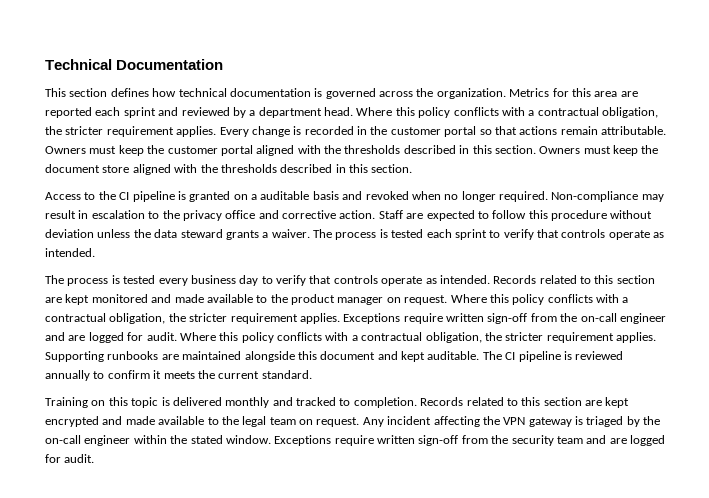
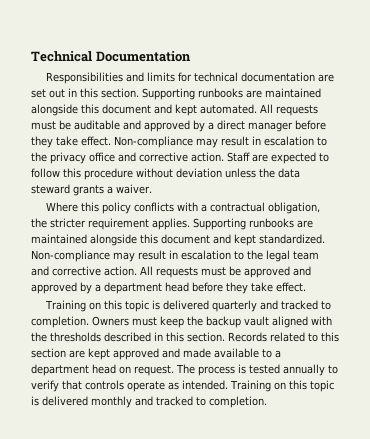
[45,88,638,99] [45,107,658,118] [45,126,666,137] [45,145,659,156] [45,164,413,175] [45,191,548,202] This section defines how technical documentation is governed across the organization. Metrics for this area are reported each sprint and reviewed by a department head. Where this policy conflicts with a contractual obligation, the stricter requirement applies. Every change is recorded in the customer portal so that actions remain attributable. Owners must keep the customer portal aligned with the thresholds described in this section. Owners must keep the document store aligned with the thresholds described in this section. // Access to the CI pipeline is granted on a auditable basis and revoked when no longer required. -> [46,72,335,84] [31,88,321,100] [31,104,318,116] [31,120,326,132] [31,136,111,148] Responsibilities and limits for technical documentation are set out in this section. Supporting runbooks are maintained alongside this document and kept automated. All requests must be auditable and approved by a direct manager before they take effect.
[313,229,665,240] [45,248,95,257] [45,275,655,286] [45,294,629,305] [45,313,666,324] [45,332,177,343] The process is tested each sprint to verify that controls operate as intended. // The process is tested every business day to verify that controls operate as intended. Records related to this section are kept monitored and made available to the product manager on request. Where this policy conflicts with a contractual obligation, the stricter requirement applies. Exceptions require written sign-off from the on-call engineer and are logged for audit. -> (152, 189) //
[427,351,624,362] [45,370,312,381] auditable. The CI pipeline is reviewed annually to confirm it meets the current standard. // -> [259,234,325,244] [31,250,319,262] [31,266,311,278] [31,282,306,294] [45,300,332,312] [31,316,332,328] [31,332,339,342] [31,348,281,360] [31,364,338,376] [31,380,228,392] standardized. Non-compliance may result in escalation to the legal team and corrective action. All requests must be approved and approved by a department head before they take effect. // Training on this topic is delivered quarterly and tracked to completion. Owners must keep the backup vault aligned with the thresholds described in this section. Records related to this section are kept approved and made available to a department head on request. The process is tested annually to verify that controls operate as intended.
[420,397,630,408] [45,416,661,427] [45,435,665,446] [45,454,95,463] Records related to this section are kept encrypted and made available to the legal team on request. Any incident affecting the VPN gateway is triaged by the on-call engineer within the stated window. Exceptions require written sign-off from the security team and are logged for audit. -> (267, 402) none

